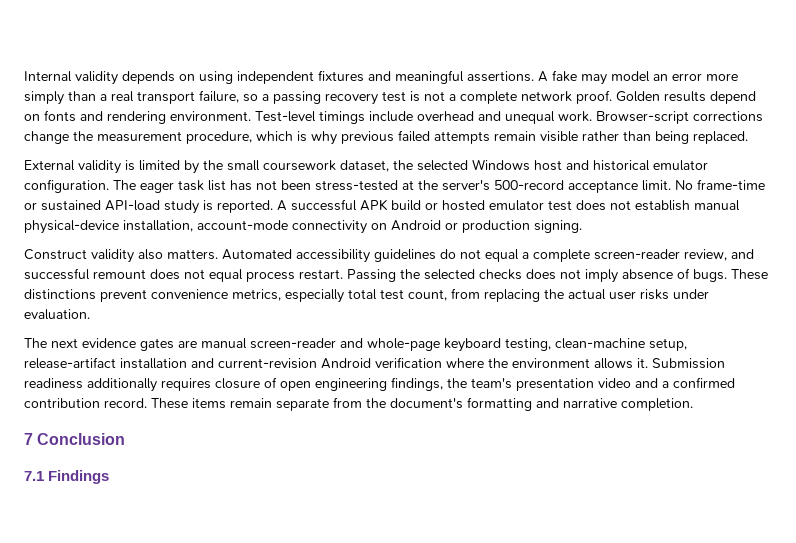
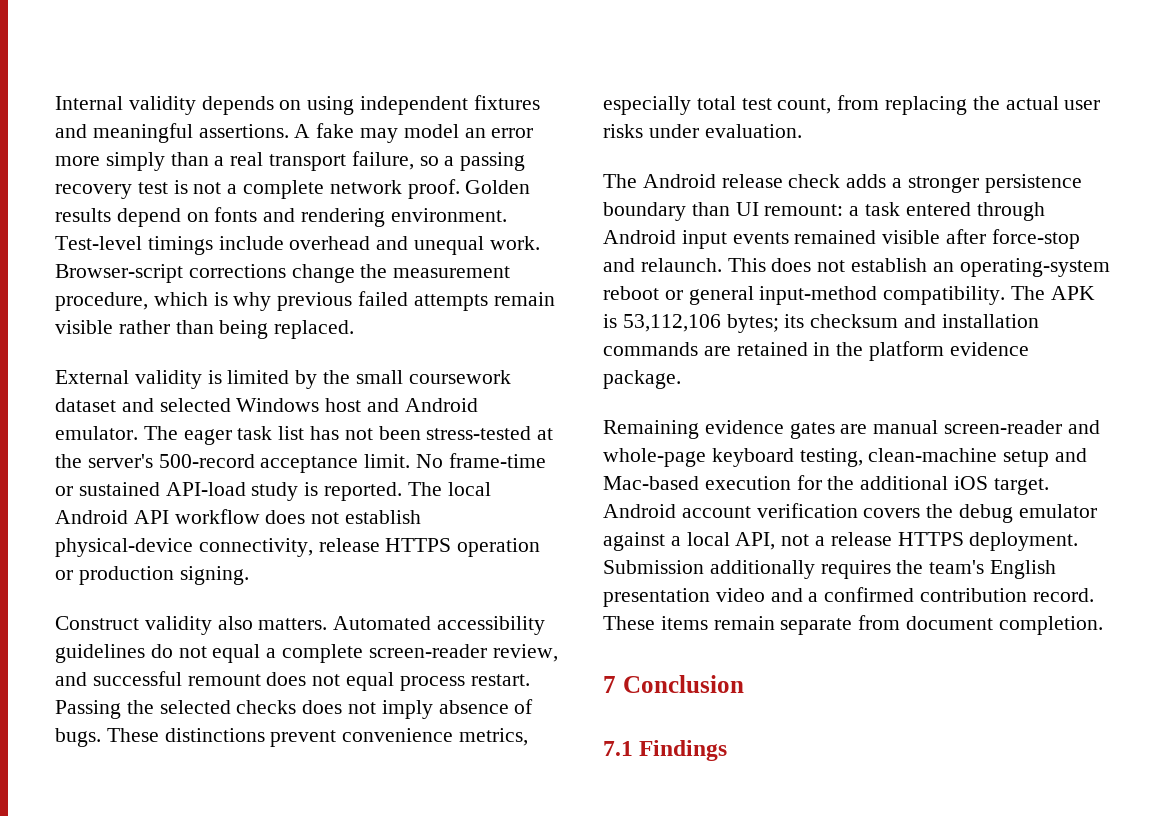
[340,160,413,172] dataset, the -> [55,398,154,412] dataset and
[593,160,708,171] [24,179,109,193] historical emulator configuration. -> [404,398,478,412] [55,426,138,440] Android emulator.
[277,199,740,211] [24,220,441,234] A successful APK build or hosted emulator test does not establish manual physical-device installation, account-mode connectivity on Android -> [407,482,491,496] [55,509,422,524] [55,538,541,557] The local Android API workflow does not establish physical-device connectivity, release HTTPS operation
[51,338,78,348] next -> [642,174,1082,193] [603,202,1045,221] [603,229,1080,249] [603,258,1110,277] [603,286,1095,305] [603,314,1039,333] [603,341,1029,361] [603,370,681,389] [603,420,699,439] Android release check adds a stronger persistence boundary than UI remount: a task entered through Android input events remained visible after force-stop and relaunch. This does not establish an operating-system reboot or general input-method compatibility. The APK is 53,112,106 bytes; its checksum and installation commands are retained in the platform evidence package. // Remaining
[649,338,687,351] [24,357,725,369] [24,377,443,392] setup, release-artifact installation and current-revision Android verification where the environment allows it. Submission readiness additionally requires closure of open engineering findings, -> [1003,448,1088,467] [603,475,1049,495] [603,503,1097,523] [603,532,1079,551] [603,560,891,579] setup and Mac-based execution for the additional iOS target. Android account verification covers the debug emulator against a local API, not a release HTTPS deployment. Submission additionally requires
(512, 383) none -> [990,560,1057,579] English
[366,397,617,411] the document's formatting and narrative -> [906,616,994,630] document

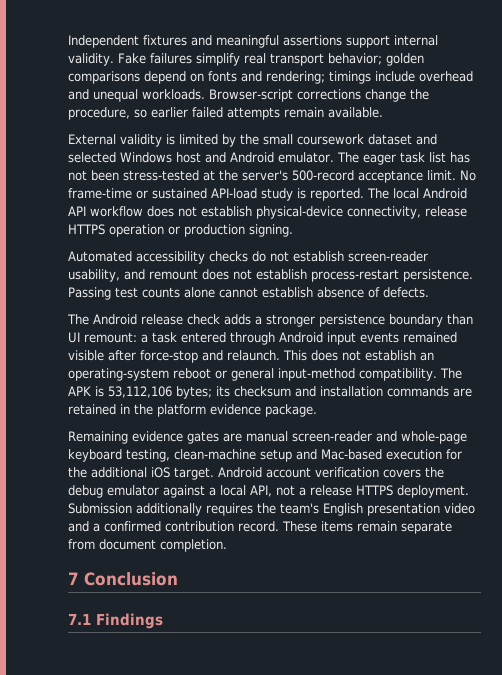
[55,95,540,115] [55,123,534,143] [55,151,526,171] [55,179,531,199] [55,208,111,222] Internal validity depends on using independent fixtures and meaningful assertions. A fake may model an error more simply than a real transport failure, so a passing recovery test is not a complete network proof. Golden results -> [68,35,438,48] [68,53,424,66] [68,71,140,84] Independent fixtures and meaningful assertions support internal validity. Fake failures simplify real transport behavior; golden comparisons
[301,208,507,227] [55,236,142,250] rendering environment. Test-level -> [266,71,325,84] rendering;
[489,236,540,250] work. -> [142,89,205,100] workloads.
[393,266,511,278] [55,291,555,311] [55,320,355,339] measurement procedure, which is why previous failed attempts remain visible rather than being replaced. -> [68,107,383,120] procedure, so earlier failed attempts remain available.
[55,616,328,635] Construct validity also matters. -> (293, 230) none
[55,644,145,663] guidelines -> [209,251,248,262] checks
[212,644,558,663] [55,671,530,691] [55,699,534,719] [55,728,529,747] [603,95,1101,115] [603,124,802,138] equal a complete screen-reader review, and successful remount does not equal process restart. Passing the selected checks does not imply absence of bugs. These distinctions prevent convenience metrics, especially total test count, from replacing the actual user risks under evaluation. -> [293,251,428,262] [68,269,473,282] [68,287,429,300] establish screen-reader usability, and remount does not establish process-restart persistence. Passing test counts alone cannot establish absence of defects.

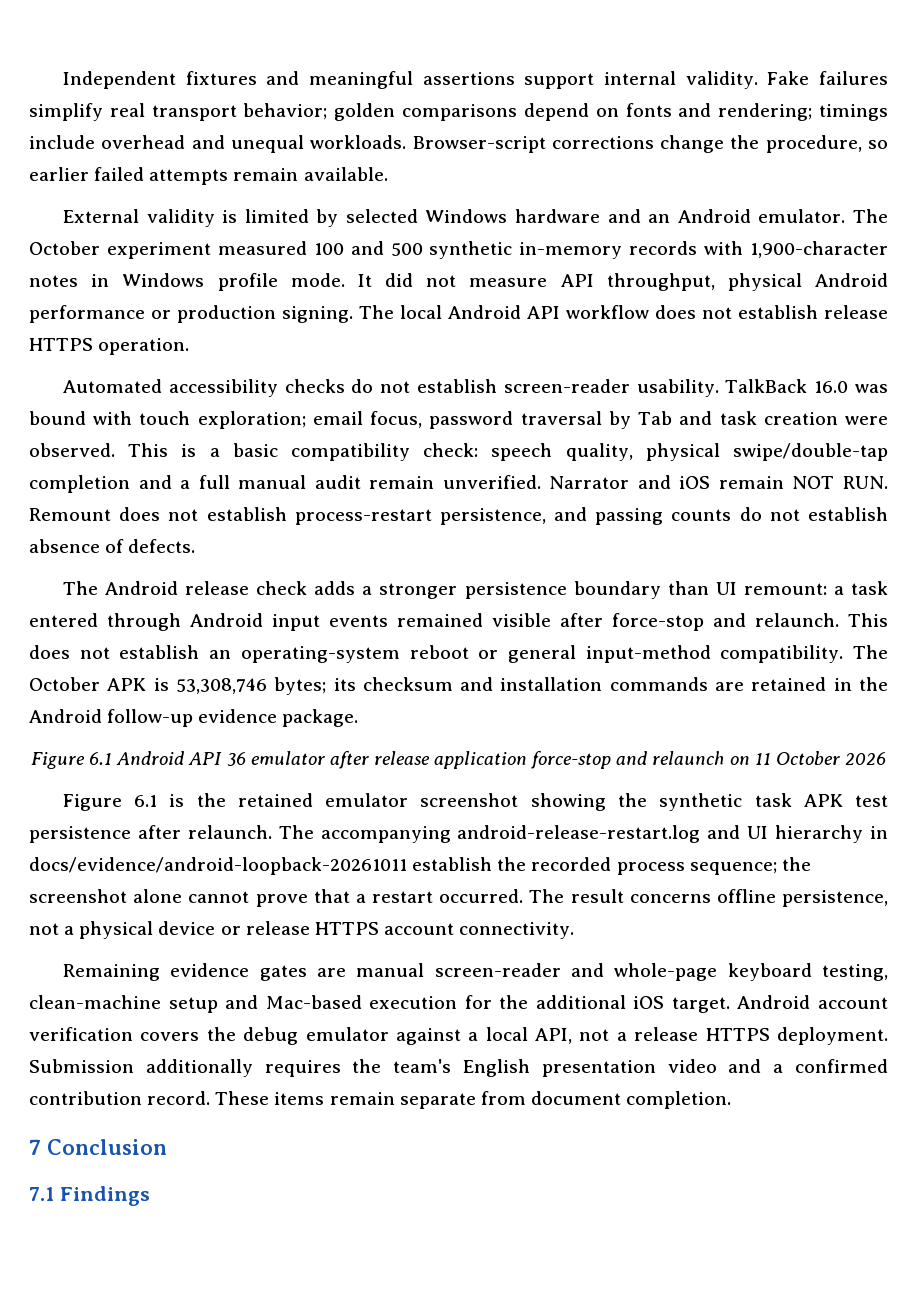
[240,134,437,145] [68,152,470,165] [68,170,476,183] [68,188,364,201] the small coursework dataset and selected Windows host and Android emulator. The eager task list has not been stress-tested at the server's 500-record acceptance limit. No frame-time or sustained API-load study is reported. -> [345,209,889,223] [29,241,888,259] [29,273,888,291] [29,305,353,323] selected Windows hardware and an Android emulator. The October experiment measured 100 and 500 synthetic in-memory records with 1,900-character notes in Windows profile mode. It did not measure API throughput, physical Android performance or production signing.
[256,206,467,219] [68,224,293,237] physical-device connectivity, release HTTPS operation or production signing. -> [824,305,888,319] [29,338,190,355] release HTTPS operation.
[68,269,473,282] [68,287,258,300] usability, and remount does not establish process-restart persistence. Passing test counts alone cannot -> [636,379,888,397] [29,411,889,429] [29,443,889,461] [29,475,889,493] [29,507,800,525] usability. TalkBack 16.0 was bound with touch exploration; email focus, password traversal by Tab and task creation were observed. This is a basic compatibility check: speech quality, physical swipe/double-tap completion and a full manual audit remain unverified. Narrator and iOS remain NOT RUN. Remount does not establish process-restart persistence, and passing counts do not
(462, 373) none -> [29,677,100,691] October
[108,386,172,398] 53,112,106 -> [175,678,267,694] 53,308,746
[157,404,206,417] platform -> [29,709,194,727] Android follow-up
(317, 410) none -> [31,751,886,769] [62,793,888,811] [29,825,889,843] [29,857,811,875] [29,889,888,907] [29,921,575,939] // Figure 6.1 Android API 36 emulator after release application force-stop and relaunch on 11 October 2026 // Figure 6.1 is the retained emulator screenshot showing the synthetic task APK test persistence after relaunch. The accompanying android-release-restart.log and UI hierarchy in docs/evidence/android-loopback-20261011 establish the recorded process sequence; the screenshot alone cannot prove that a restart occurred. The result concerns offline persistence, not a physical device or release HTTPS account connectivity.

